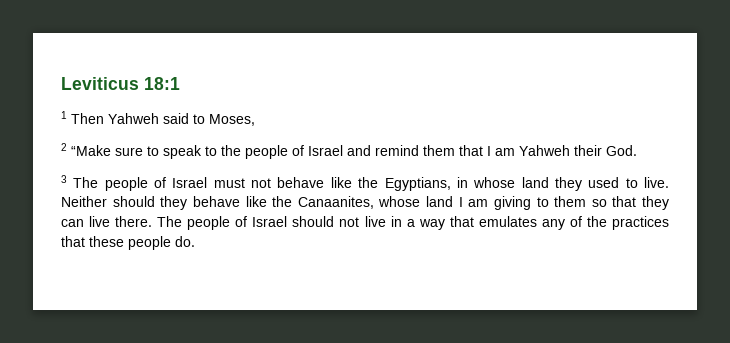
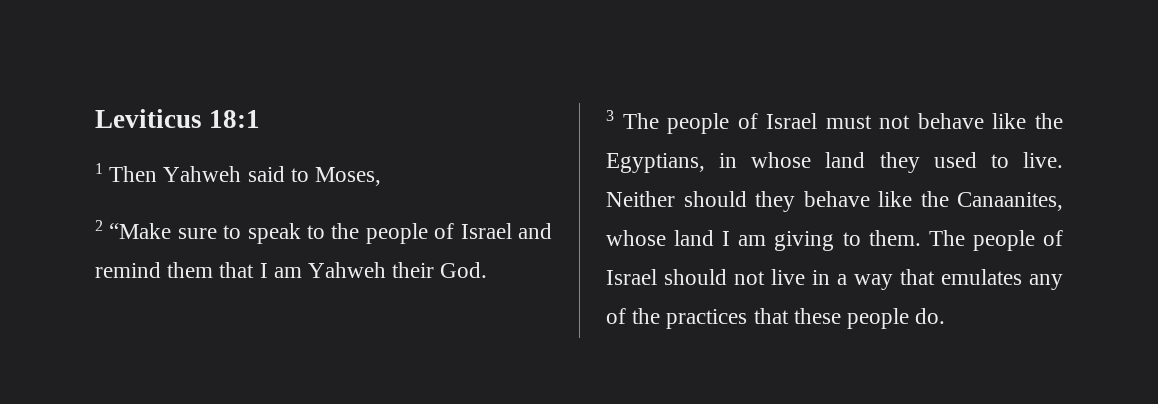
[554,196,669,210] [61,216,153,227] them so that they can live there. -> [868,230,921,246] them.

